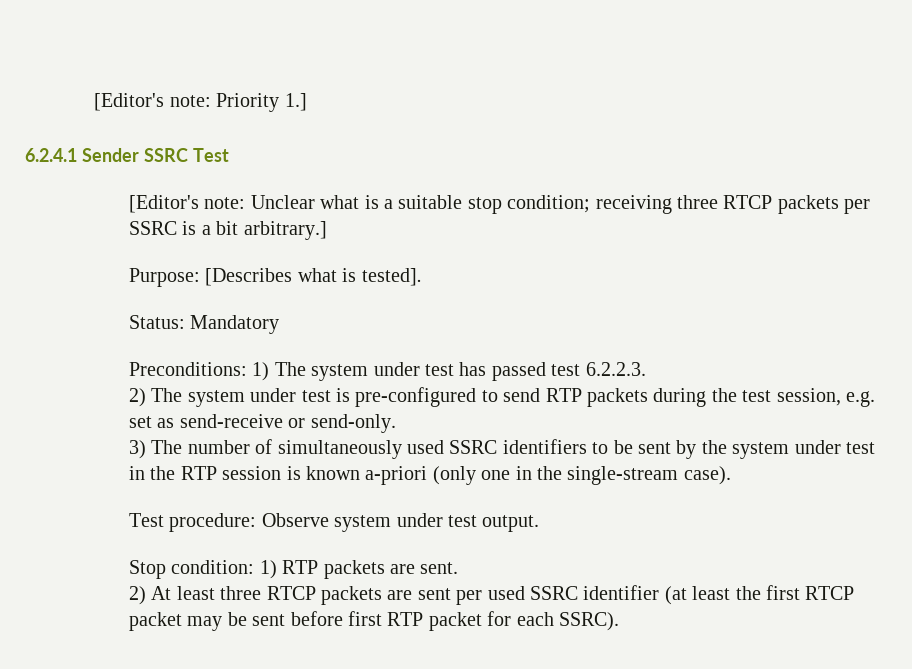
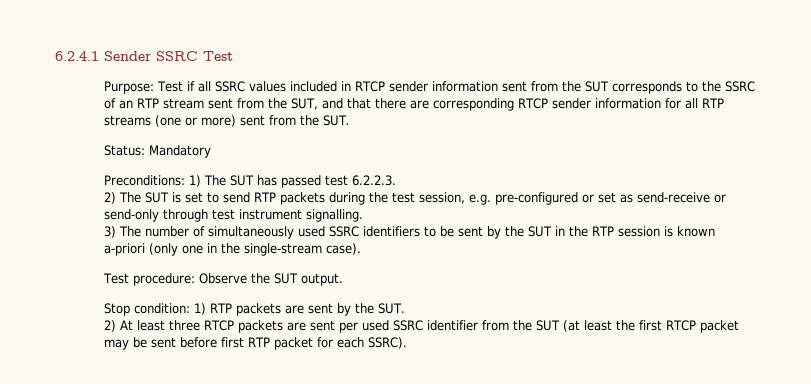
[94,93,307,112] [Editor's note: Priority 1.] // -> (55, 56) none
[128,195,871,214] [128,221,327,240] [128,268,422,287] [Editor's note: Unclear what is a suitable stop condition; receiving three RTCP packets per SSRC is a bit arbitrary.] // Purpose: [Describes what is tested]. -> [103,81,755,94] [103,98,724,111] [103,115,350,127] Purpose: Test if all SSRC values included in RTCP sender information sent from the SUT corresponds to the SSRC of an RTP stream sent from the SUT, and that there are corresponding RTCP sender information for all RTP streams (one or more) sent from the SUT.
[311,362,454,381] system under test -> [229,175,254,186] SUT
[187,387,477,407] system under test is pre-configured -> [144,192,203,203] SUT is set
(875, 399) none -> [494,192,594,205] pre-configured or
[310,414,396,433] send-only. -> [103,209,363,222] send-only through test instrument signalling.
[732,440,875,459] system under test -> [527,226,552,237] SUT
[334,513,477,532] system under test -> [250,273,298,284] the SUT
[420,562,459,574] sent. -> [307,303,405,316] sent by the SUT.
(660, 592) none -> [481,320,560,331] from the SUT

